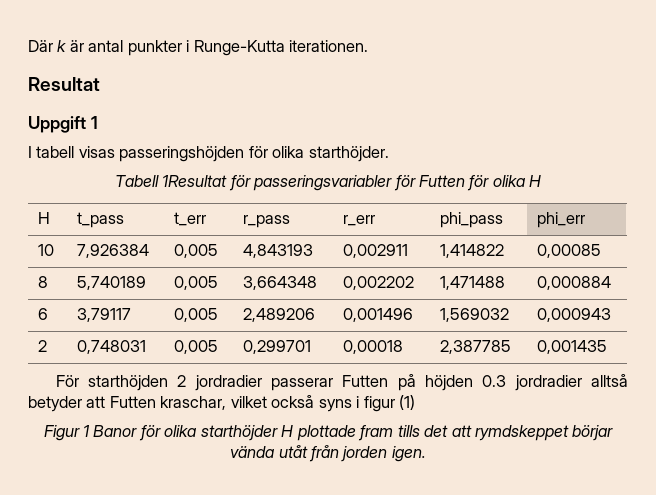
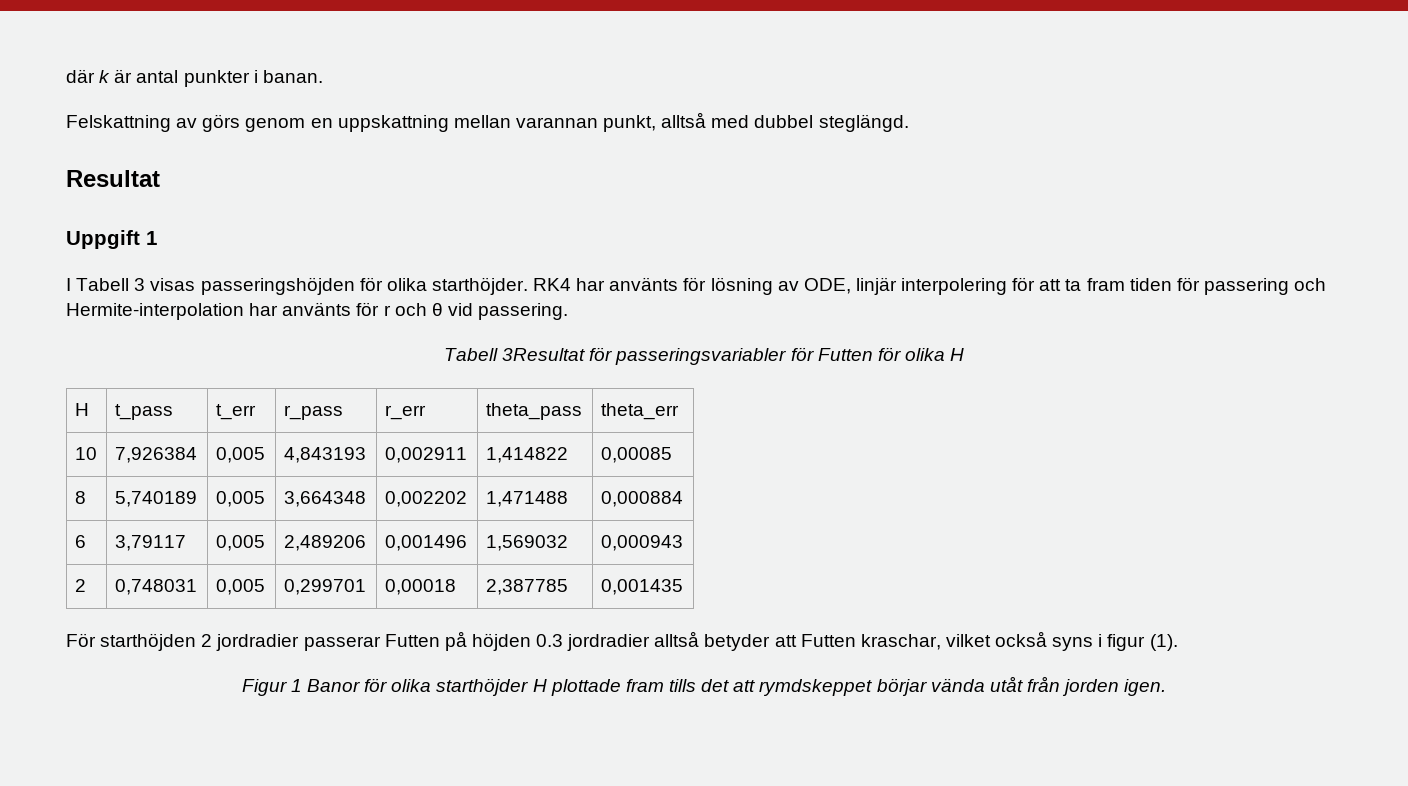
[28,40,53,52] Där -> [66,69,95,83] där
[193,40,369,56] Runge-Kutta iterationen. -> [262,70,323,83] [66,112,909,132] banan. // Felskattning av görs genom en uppskattning mellan varannan punkt, alltså med dubbel steglängd.
[36,146,75,158] tabell -> [76,278,146,291] Tabell 3
[114,175,228,187] // Tabell 1Resultat -> [533,277,1327,295] [66,302,569,320] [443,348,586,361] RK4 har använts för lösning av ODE, linjär interpolering för att ta fram tiden för passering och Hermite-interpolation har använts för r och θ vid passering. // Tabell 3Resultat
[440,212,504,228] [537,212,586,228] phi_pass | phi_err -> [485,403,582,420] [600,403,679,420] theta_pass | theta_err
[399,395,416,410] (1) -> [1149,634,1178,651] (1).

